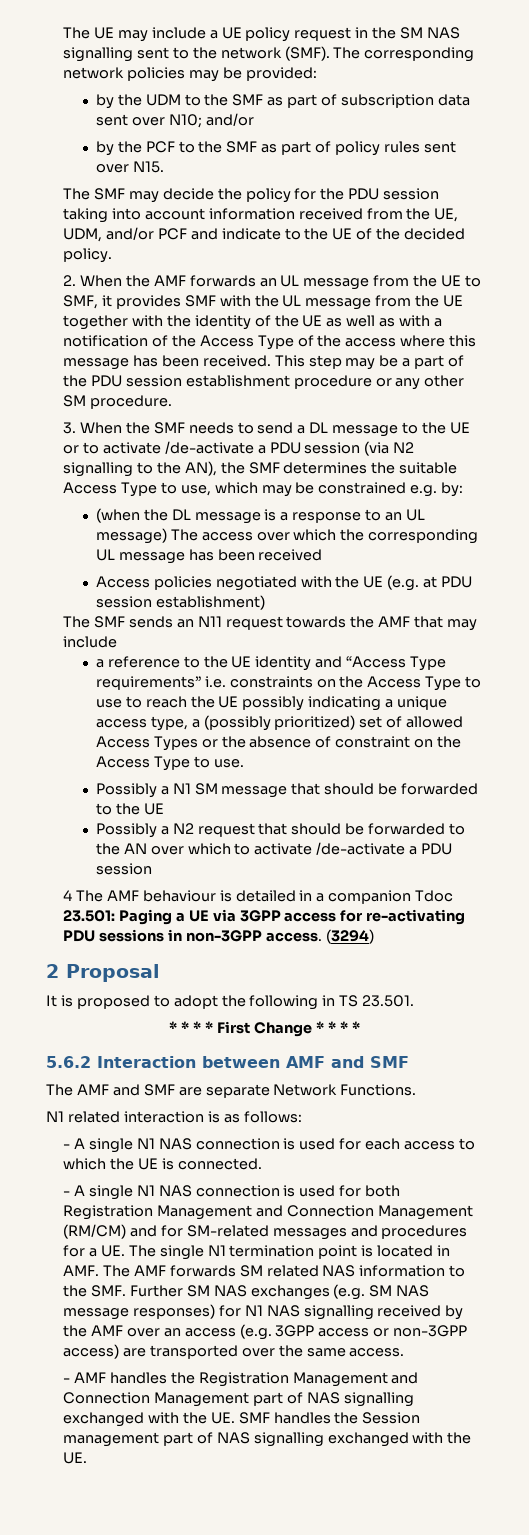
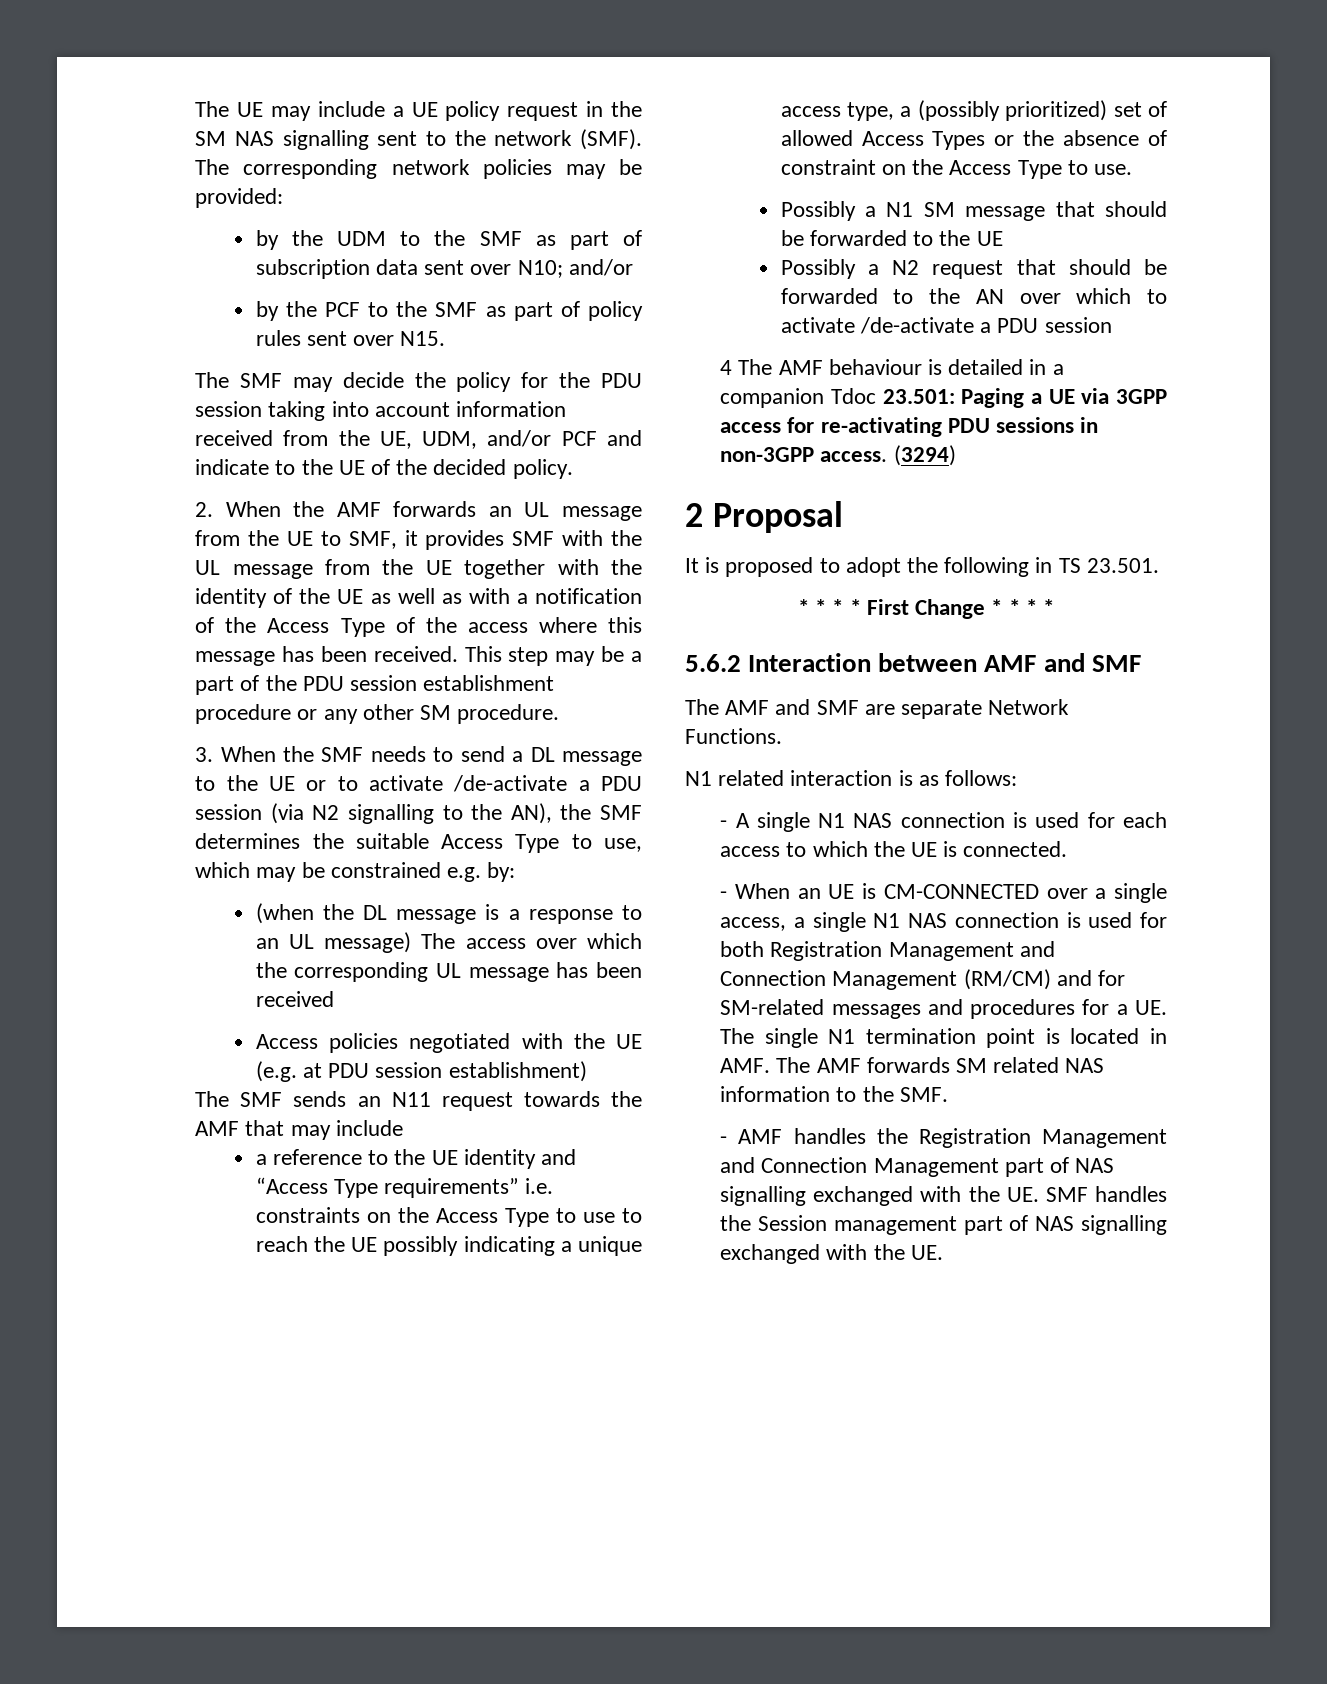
[73,1185,85,1196] A -> [734,883,1167,903] [720,917,805,931] When an UE is CM-CONNECTED over a single access, a
[129,1284,430,1300] [62,1304,464,1320] [62,1324,468,1340] [62,1344,405,1359] Further SM NAS exchanges (e.g. SM NAS message responses) for N1 NAS signalling received by the AMF over an access (e.g. 3GPP access or non-3GPP access) are transported over the same access. -> (948, 1094) none

